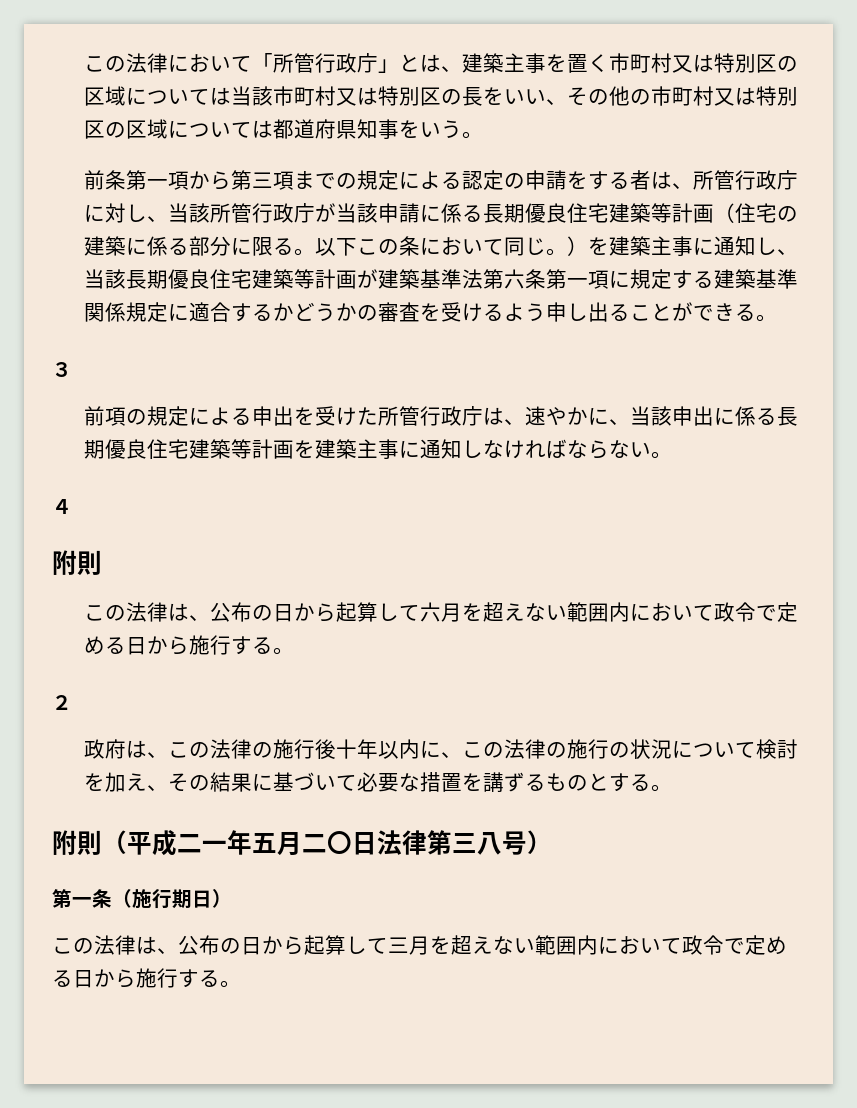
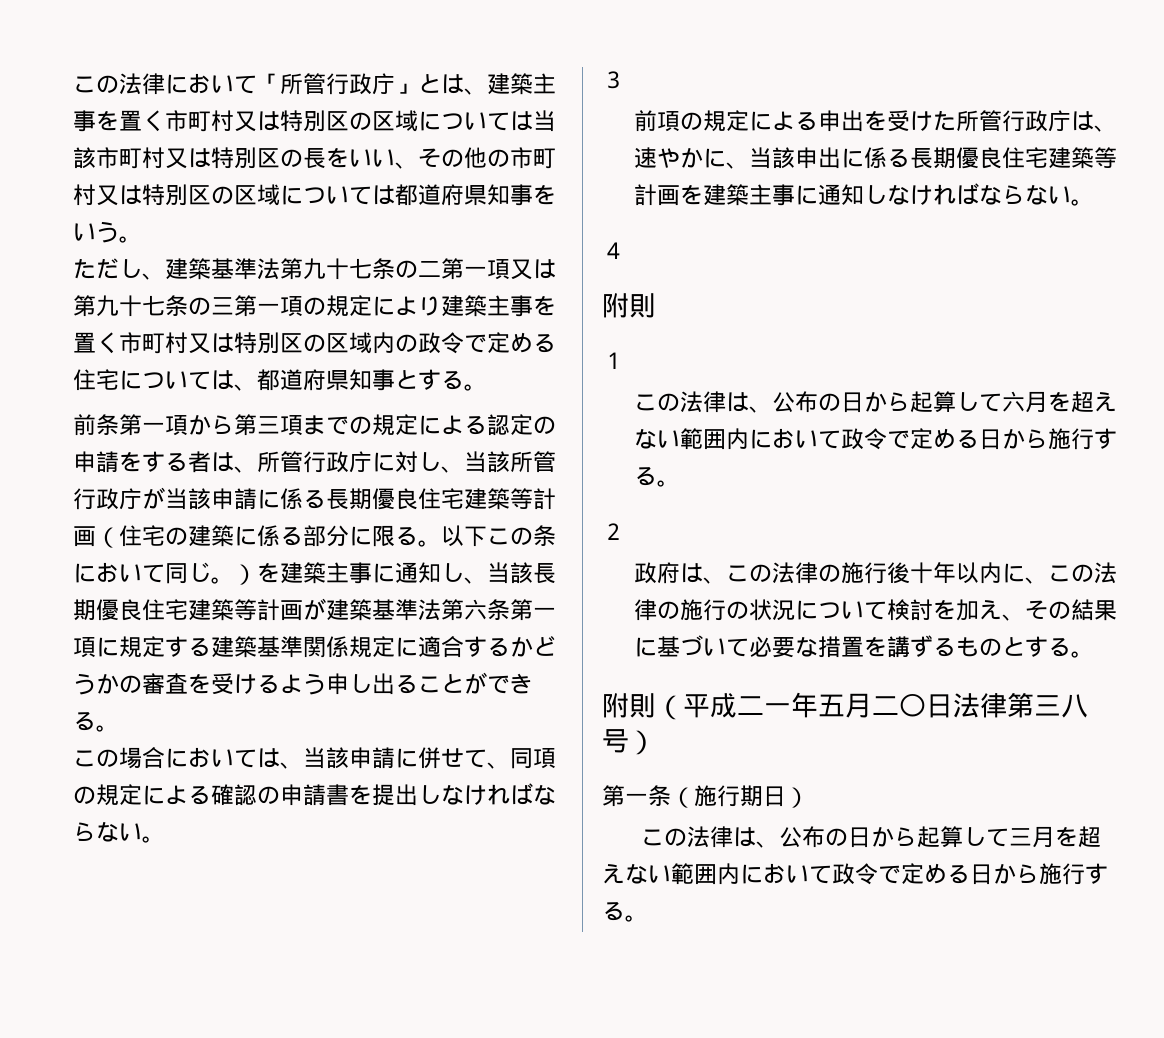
(483, 135) none -> [72,258,556,280] [72,295,556,317] [72,332,556,354] [72,369,487,391] // ただし、建築基準法第九十七条の二第一項又は第九十七条の三第一項の規定により建築主事を置く市町村又は特別区の区域内の政令で定める住宅については、都道府県知事とする。
(777, 318) none -> [72,747,556,769] [72,783,556,806] [72,821,165,843] // この場合においては、当該申請に併せて、同項の規定による確認の申請書を提出しなければならない。
(102, 563) none -> [602,352,625,369] // １

